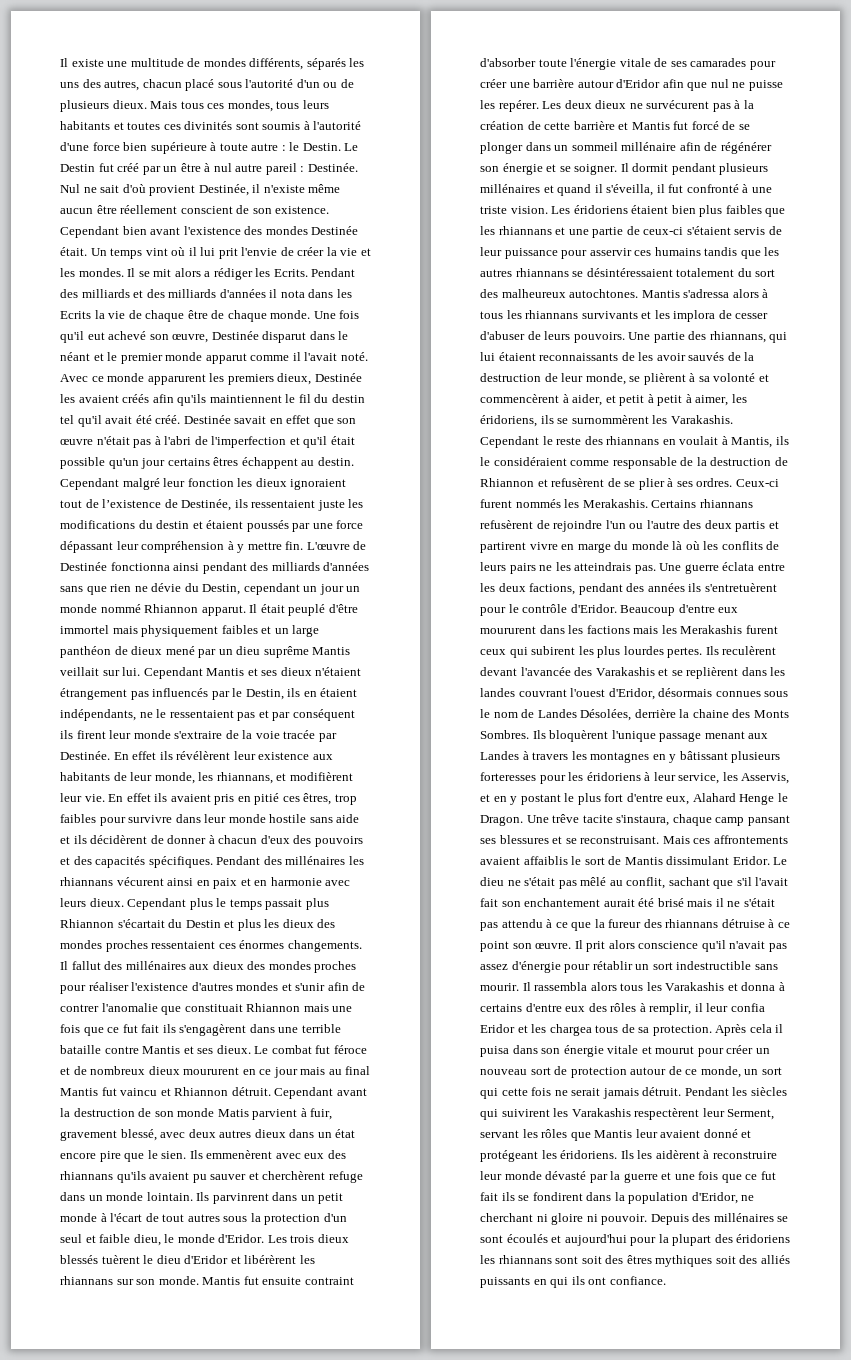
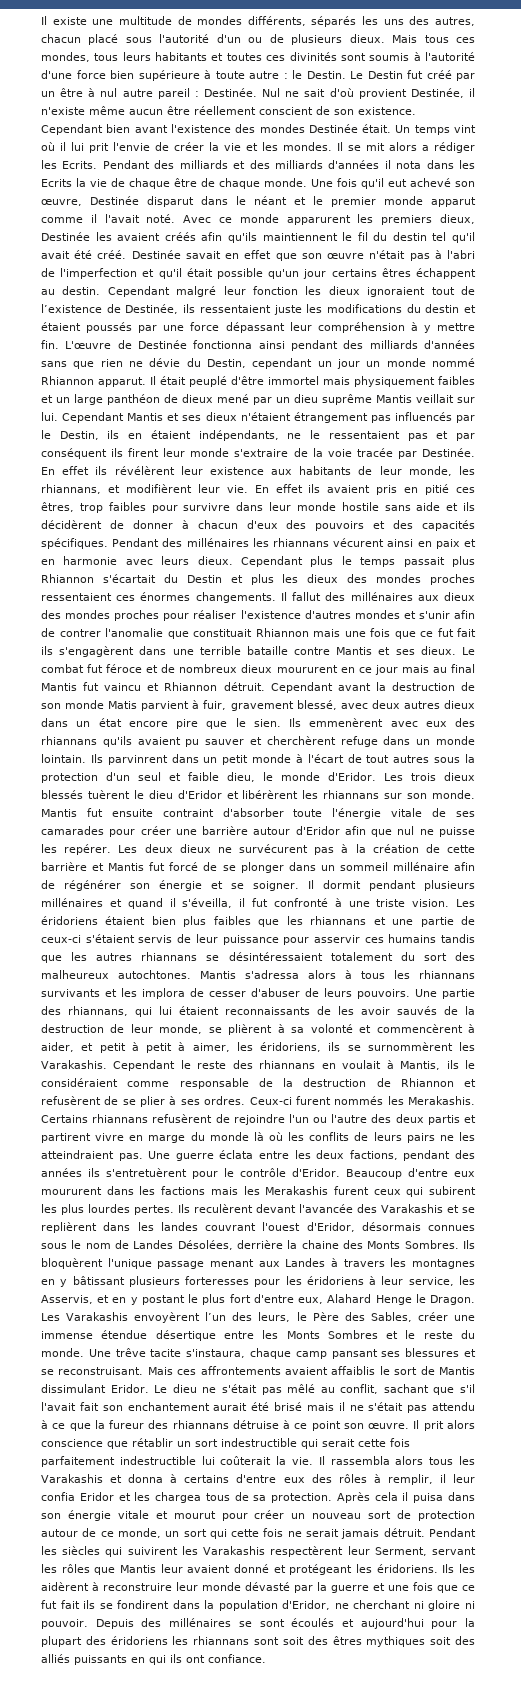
[574,562,632,571] atteindrais -> [41,1150,114,1159] atteindraient
(523, 820) none -> [41,1312,475,1323] [41,1330,476,1341] [41,1348,84,1357] Les Varakashis envoyèrent l’un des leurs, le Père des Sables, créer une immense étendue désertique entre les Monts Sombres et le reste du monde.
[701,940,787,952] [480,961,778,973] [480,983,519,991] qu'il n'avait pas assez d'énergie pour rétablir un sort indestructible sans mourir. -> [107,1438,410,1449] [41,1456,314,1467] que rétablir un sort indestructible qui serait cette fois parfaitement indestructible lui coûterait la vie.

